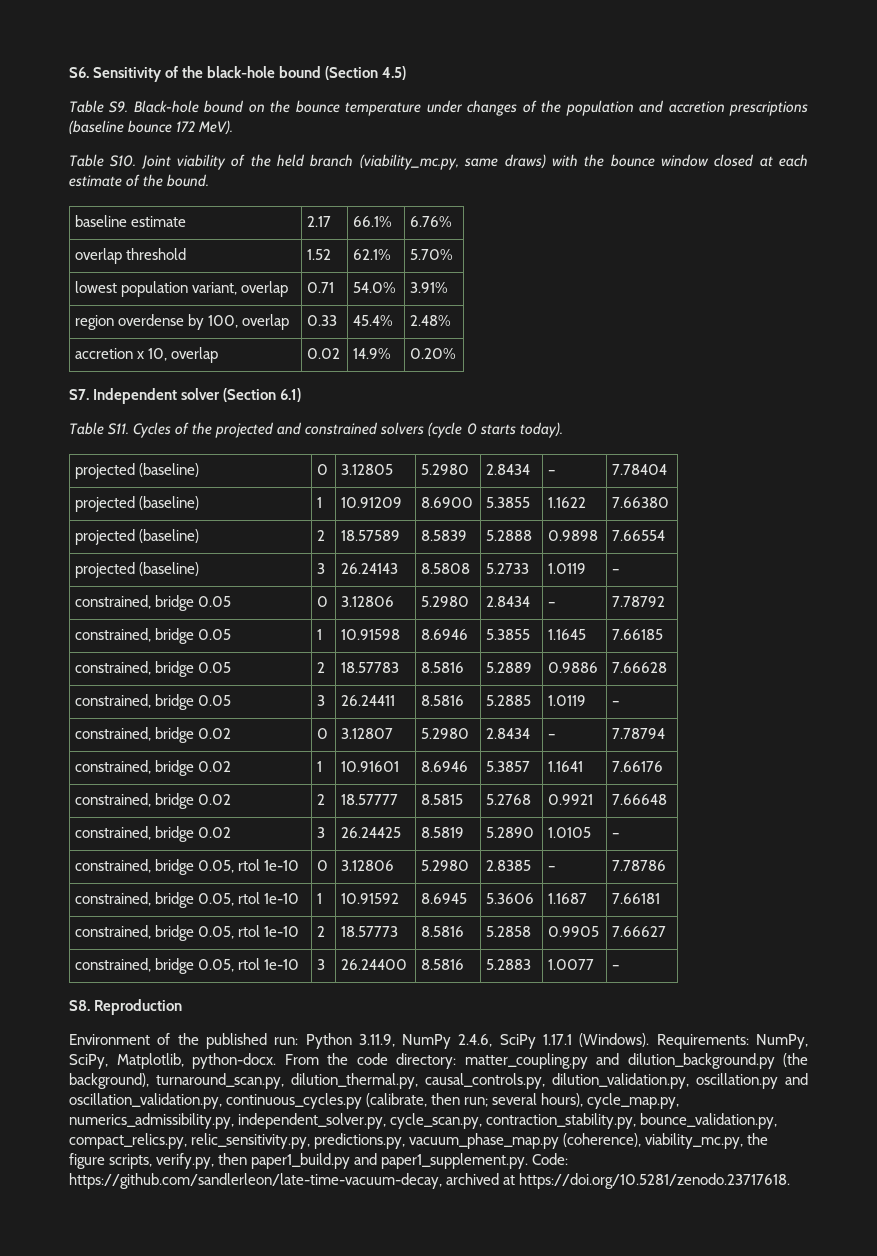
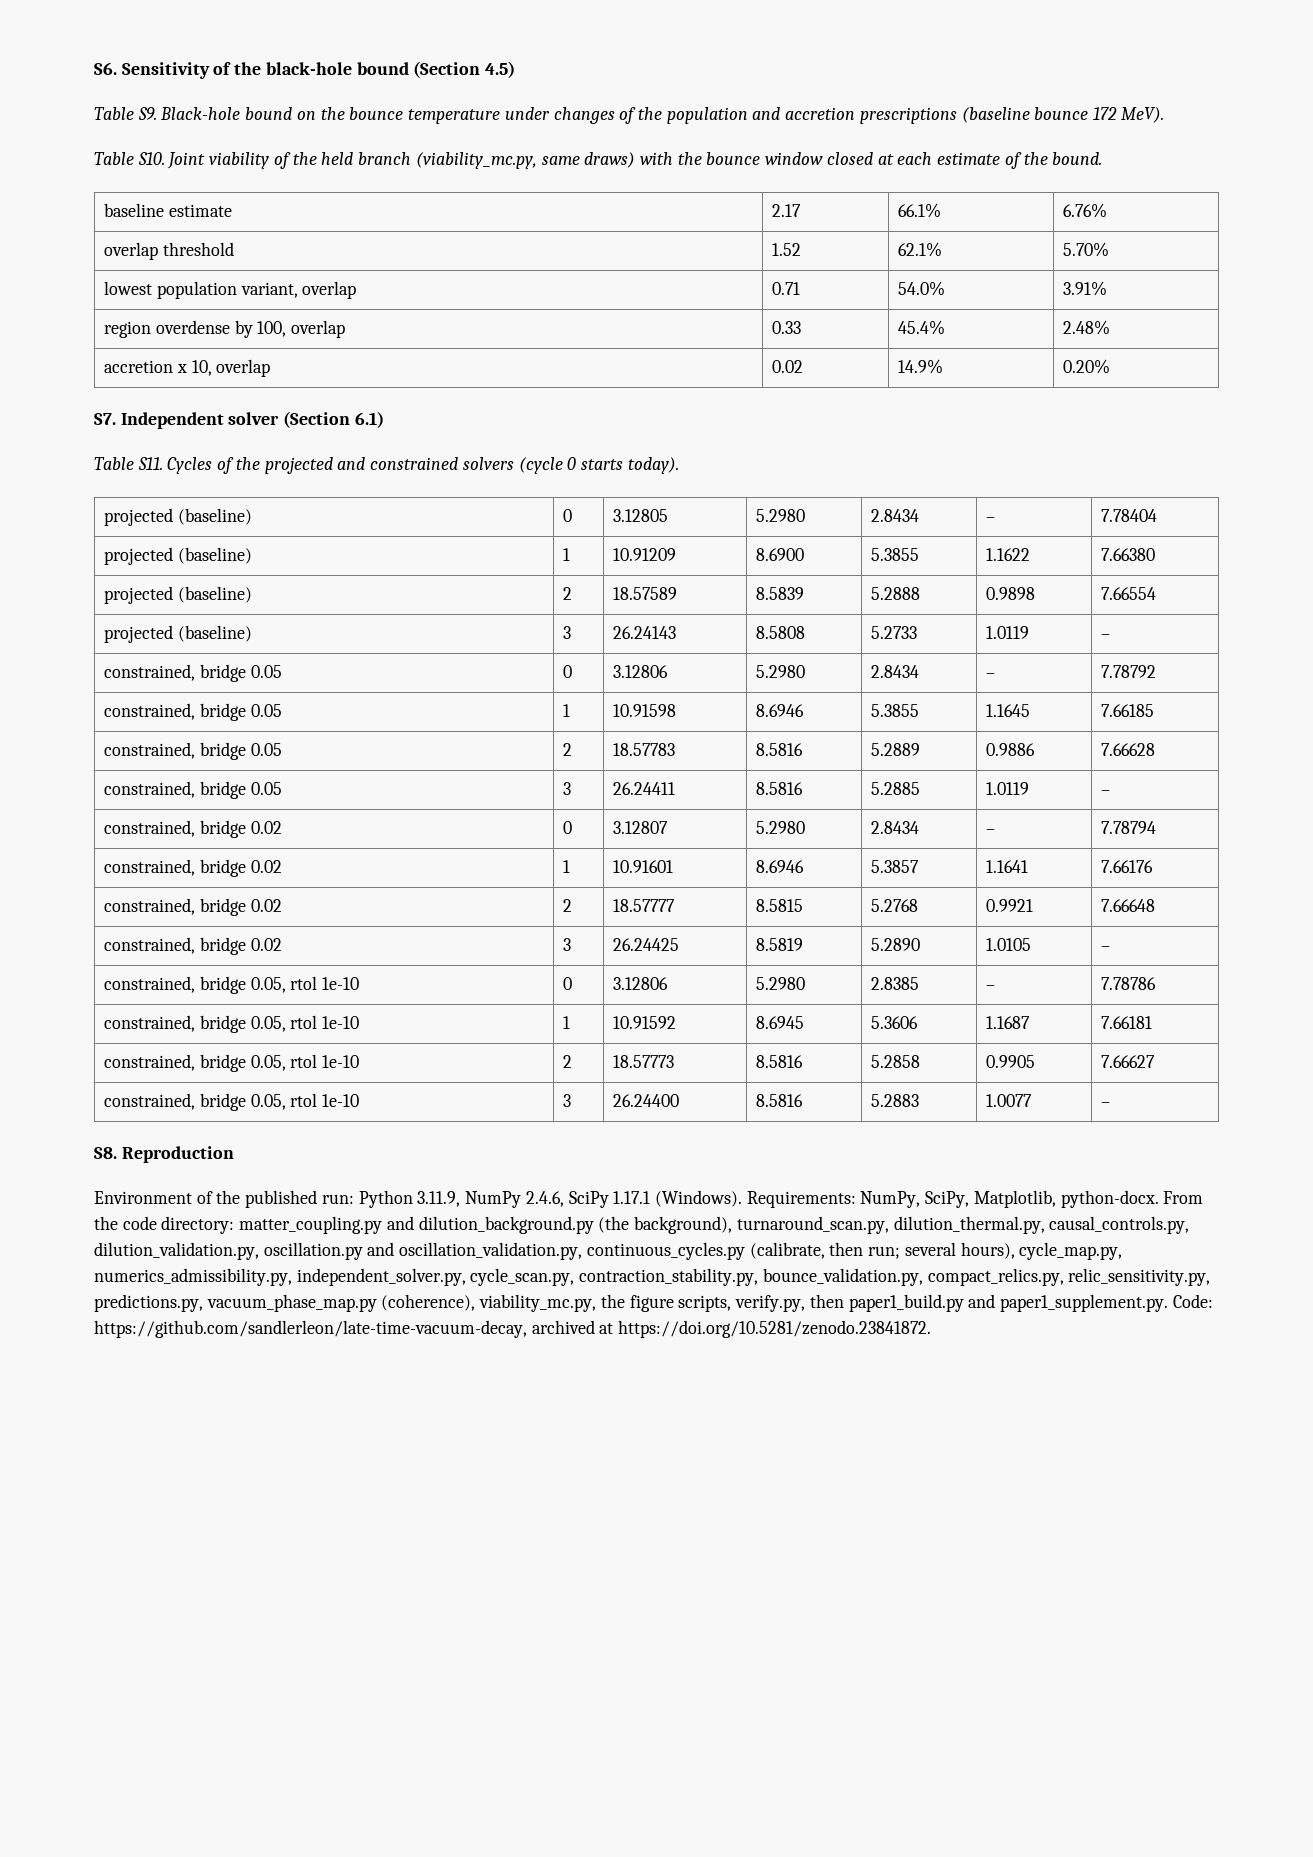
[519,1173,791,1189] https://doi.org/10.5281/zenodo.23717618. -> [618,1320,932,1338] https://doi.org/10.5281/zenodo.23841872.

